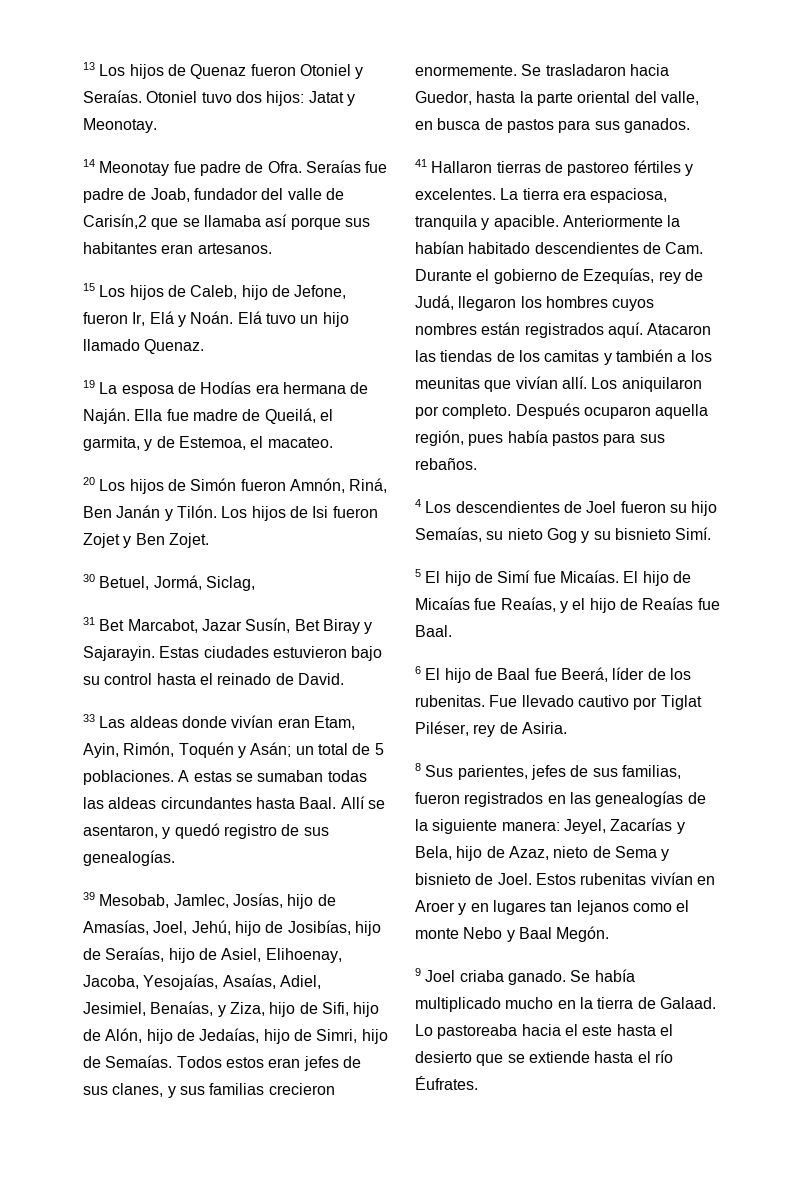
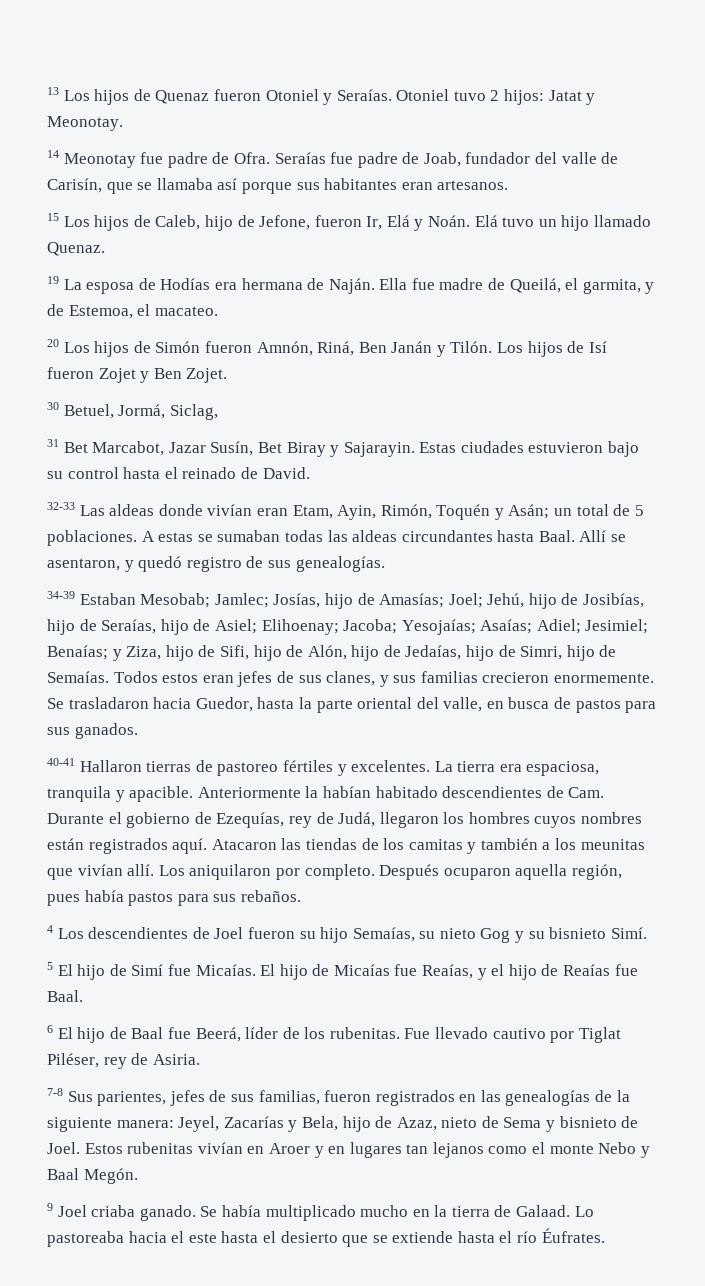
[235,91,262,103] dos -> [490,90,500,101] 2
[83,214,147,229] Carisín,2 -> [47,178,102,193] Carisín,
[312,506,329,518] Isi -> [588,341,607,353] Isí
[83,714,95,722] 33 -> [47,502,75,510] 32-33
[83,892,229,908] 39 Mesobab, Jamlec, -> [47,591,269,608] 34-39 Estaban Mesobab; Jamlec;
[83,920,188,935] Amasías, Joel, -> [379,593,483,608] Amasías; Joel;
[221,948,342,963] [83,974,321,990] [83,1001,214,1016] Asiel, Elihoenay, Jacoba, Yesojaías, Asaías, Adiel, Jesimiel, Benaías, -> [214,619,649,635] [47,645,108,660] Asiel; Elihoenay; Jacoba; Yesojaías; Asaías; Adiel; Jesimiel; Benaías;
[415,159,427,167] 41 -> [47,758,75,766] 40-41
[415,763,421,771] 8 -> [47,1088,63,1096] 7-8

